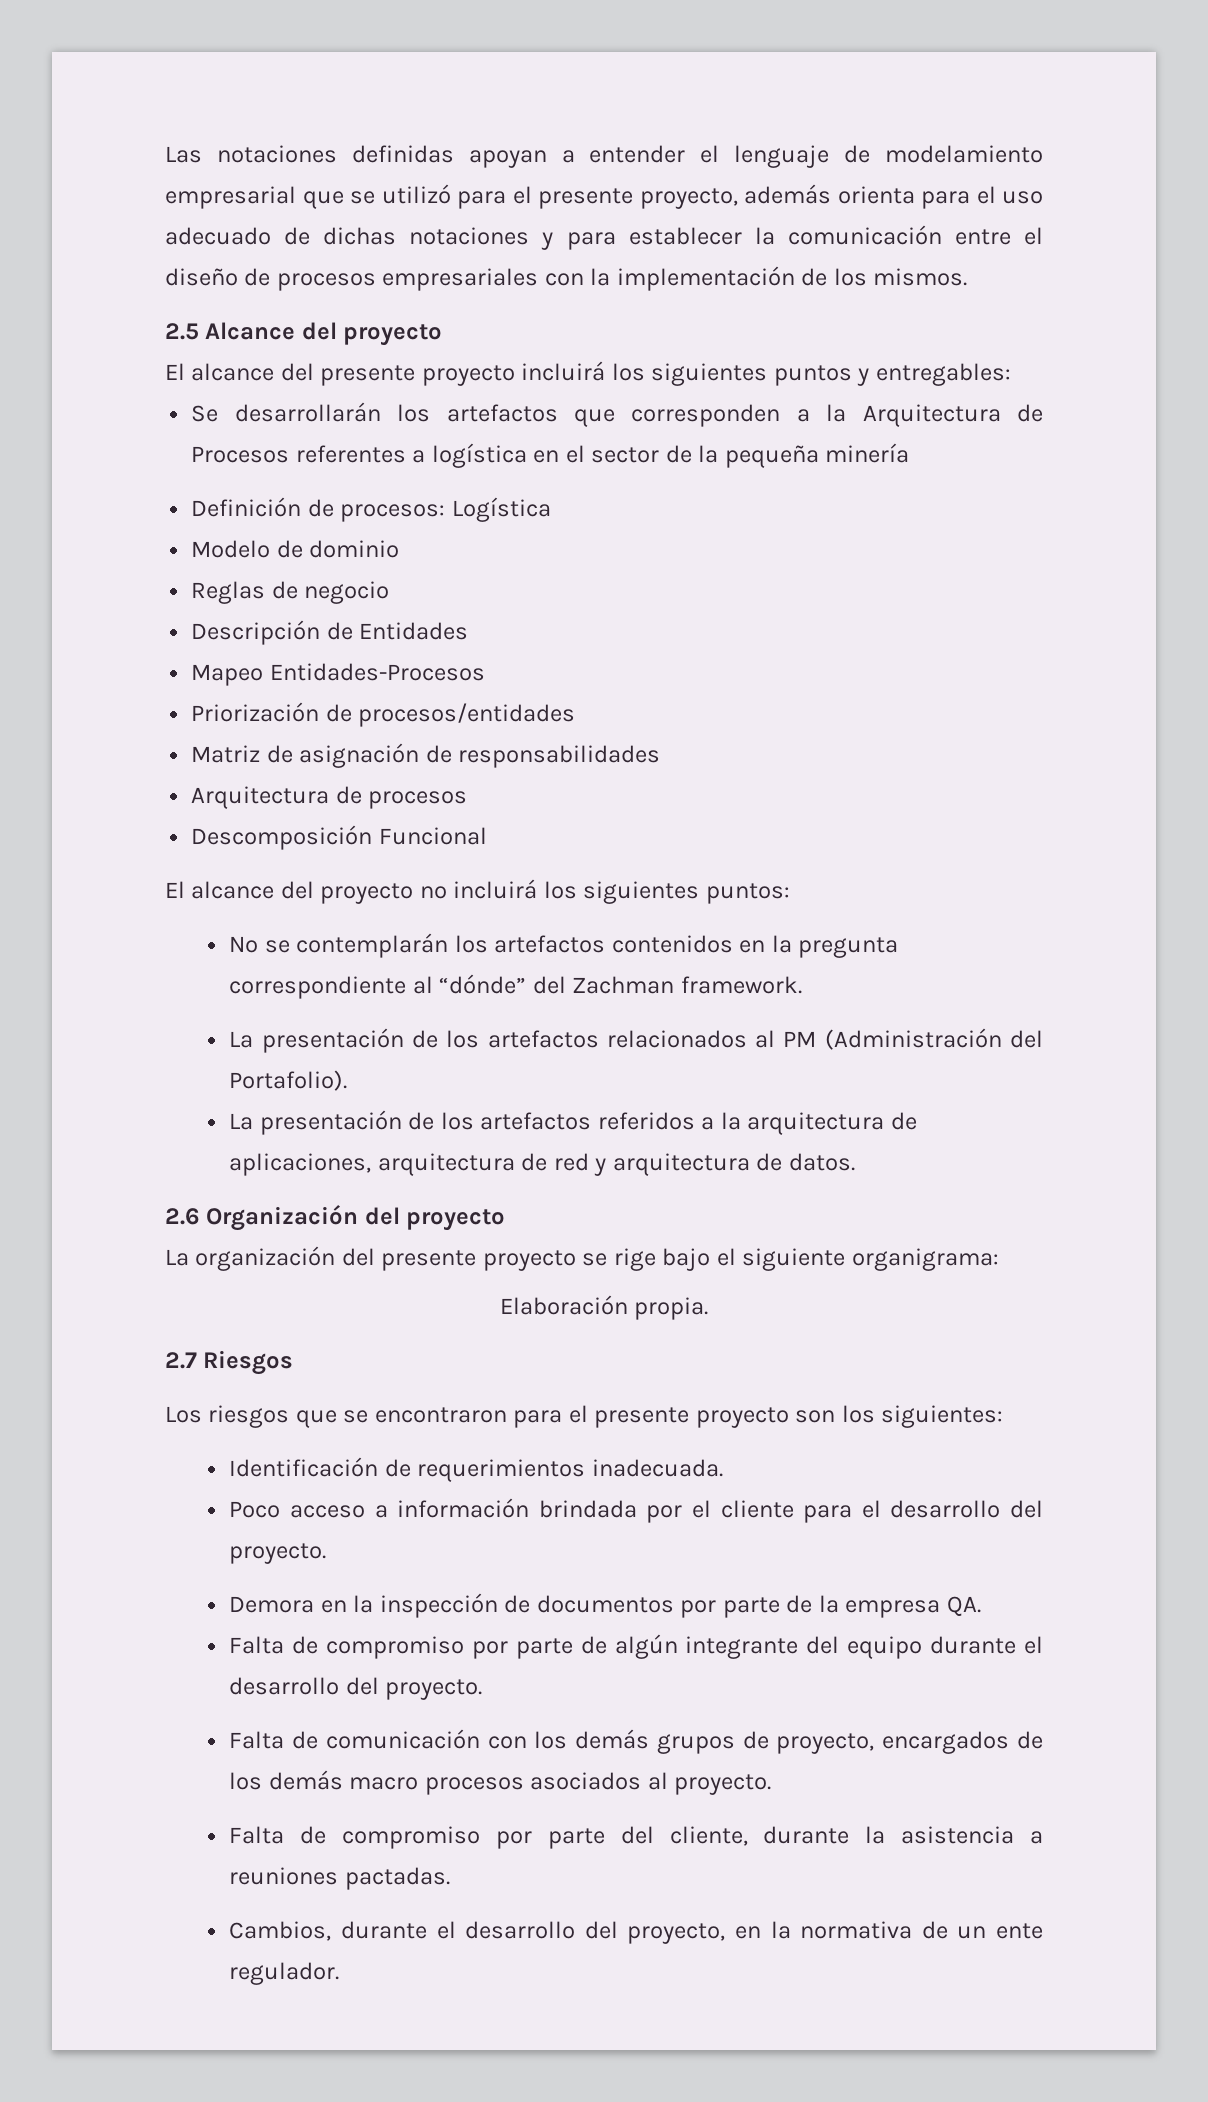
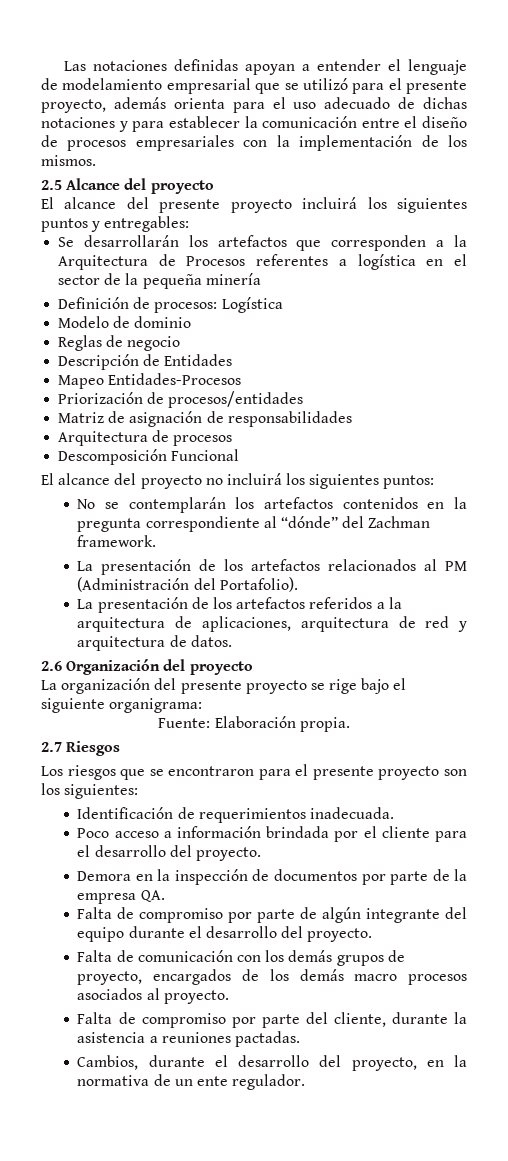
(999, 1259) none -> [158,718,211,728] Fuente:

